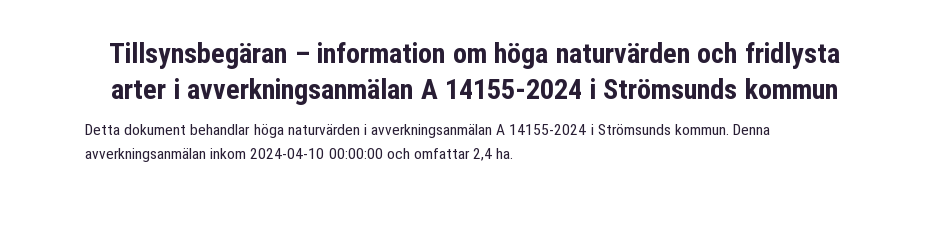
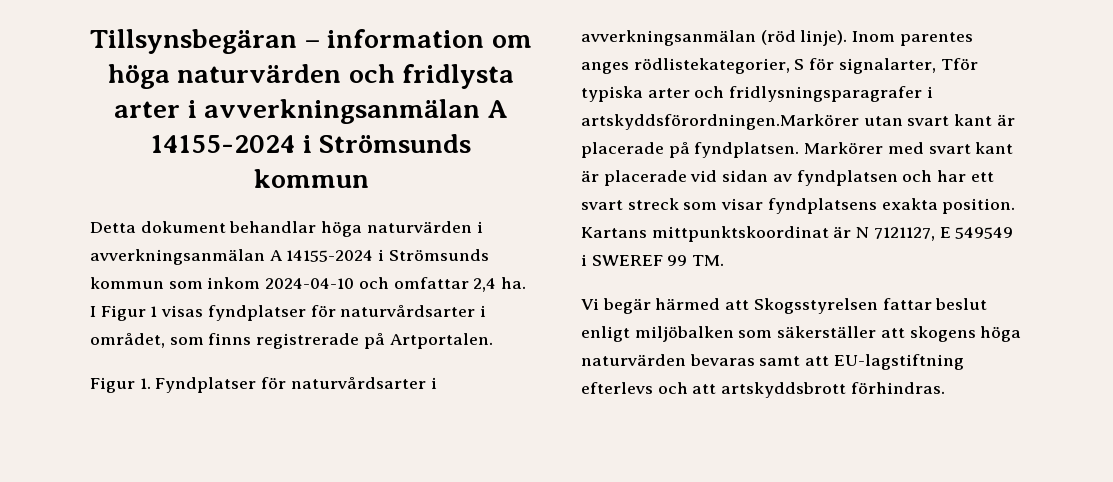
[675,124,771,135] [85,148,206,162] kommun. Denna avverkningsanmälan -> [90,277,203,289] kommun som
[328,148,383,159] 00:00:00 -> (355, 283) none
(514, 153) none -> [90,305,487,321] [90,333,493,349] [90,377,437,393] [581,30,973,46] [581,58,978,74] [581,86,933,102] [581,114,1015,130] [581,142,1014,158] [581,170,994,186] [581,198,1016,214] [581,226,1014,242] [581,254,725,266] [581,298,988,314] [581,326,1022,342] [581,354,964,370] [581,382,945,398] I Figur 1 visas fyndplatser för naturvårdsarter i området, som finns registrerade på Artportalen. // Figur 1. Fyndplatser för naturvårdsarter i avverkningsanmälan (röd linje). Inom parentes anges rödlistekategorier, S för signalarter, Tför typiska arter och fridlysningsparagrafer i artskyddsförordningen.Markörer utan svart kant är placerade på fyndplatsen. Markörer med svart kant är placerade vid sidan av fyndplatsen och har ett svart streck som visar fyndplatsens exakta position. Kartans mittpunktskoordinat är N 7121127, E 549549 i SWEREF 99 TM. // Vi begär härmed att Skogsstyrelsen fattar beslut enligt miljöbalken som säkerställer att skogens höga naturvärden bevaras samt att EU-lagstiftning efterlevs och att artskyddsbrott förhindras.

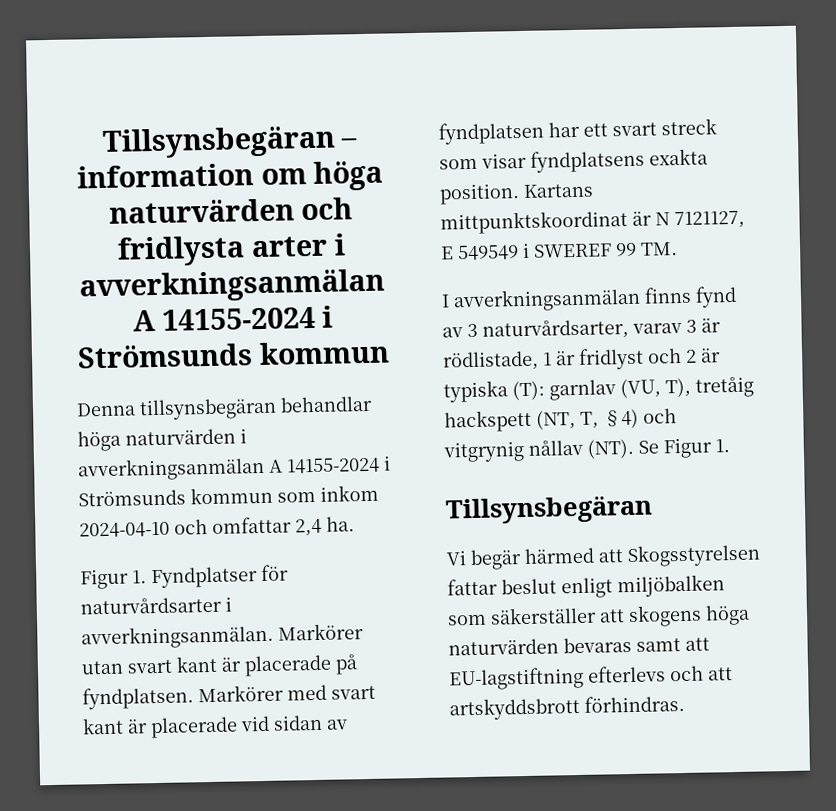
[90,221,226,233] Detta dokument -> [76,397,277,421] Denna tillsynsbegäran
[90,305,487,321] [90,333,493,349] I Figur 1 visas fyndplatser för naturvårdsarter i området, som finns registrerade på Artportalen. -> (355, 524) none
[581,30,973,46] [581,58,978,74] [581,86,933,102] [581,114,859,130] avverkningsanmälan (röd linje). Inom parentes anges rödlistekategorier, S för signalarter, Tför typiska arter och fridlysningsparagrafer i artskyddsförordningen.Markörer -> [81,623,364,650] avverkningsanmälan. Markörer
[902,170,933,182] och -> (545, 133) none
(725, 260) none -> [441,285,737,313] [442,318,721,341] [442,347,721,372] [443,376,754,403] [444,408,677,433] [443,437,730,463] [445,495,653,525] // I avverkningsanmälan finns fynd av 3 naturvårdsarter, varav 3 är rödlistade, 1 är fridlyst och 2 är typiska (T): garnlav (VU, T), tretåig hackspett (NT, T, §4) och vitgrynig nållav (NT). Se Figur 1. // Tillsynsbegäran

